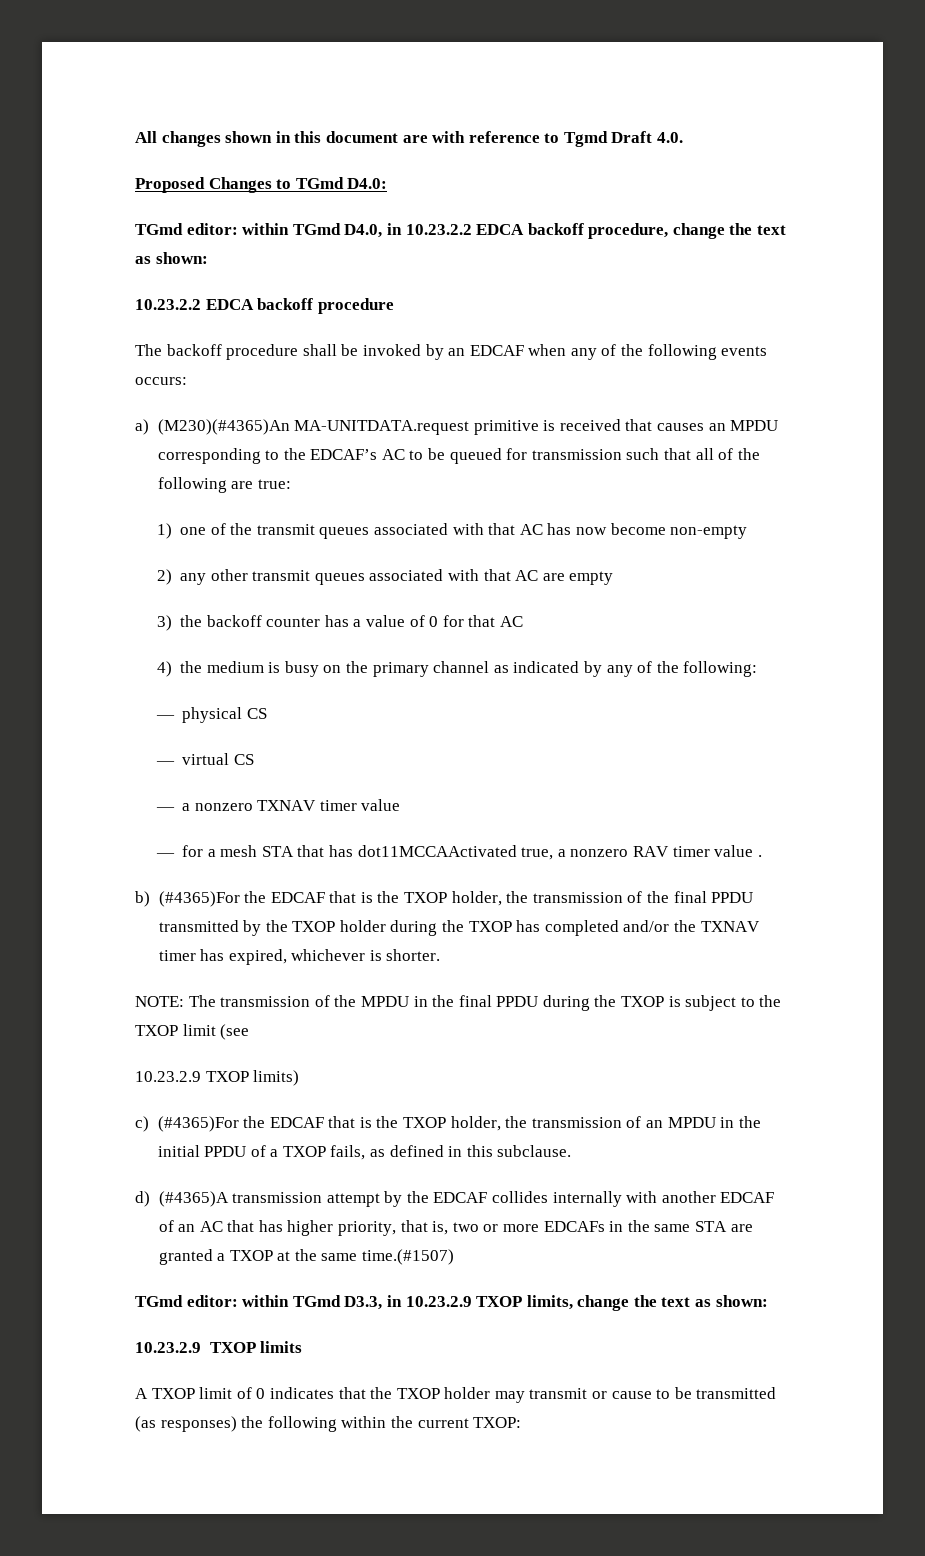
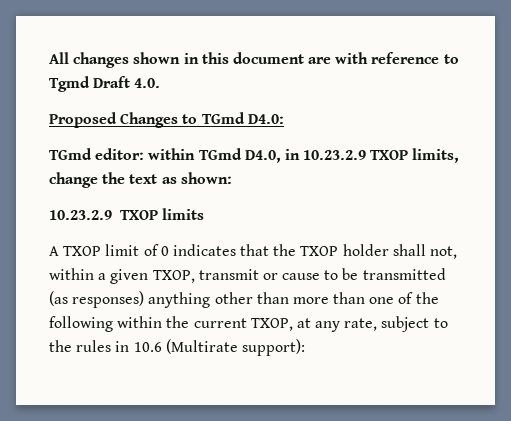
[405,223,787,239] [135,252,208,264] [135,298,394,314] [135,344,768,360] [135,377,187,385] [135,419,779,435] [157,448,760,464] [157,477,291,493] [156,523,748,539] [156,569,614,585] [156,615,524,631] [156,661,758,677] [155,707,267,723] [155,753,254,765] [155,799,401,811] [155,845,762,860] [135,891,754,907] [158,920,760,936] [158,949,441,965] [135,995,782,1011] [135,1024,250,1040] [135,1070,300,1086] [135,1116,761,1132] [157,1145,572,1160] [135,1191,775,1207] [158,1220,753,1236] [158,1249,455,1265] [135,1295,402,1310] 10.23.2.2 EDCA backoff procedure, change the text as shown: // 10.23.2.2 EDCA backoff procedure // The backoff procedure shall be invoked by an EDCAF when any of the following events occurs: // a) (M230)(#4365)An MA-UNITDATA.request primitive is received that causes an MPDU corresponding to the EDCAF’s AC to be queued for transmission such that all of the following are true: // 1) one of the transmit queues associated with that AC has now become non-empty // 2) any other transmit queues associated with that AC are empty // 3) the backoff counter has a value of 0 for that AC // 4) the medium is busy on the primary channel as indicated by any of the following: // — physical CS // — virtual CS // — a nonzero TXNAV timer value // — for a mesh STA that has dot11MCCAActivated true, a nonzero RAV timer value . // b) (#4365)For the EDCAF that is the TXOP holder, the transmission of the final PPDU transmitted by the TXOP holder during the TXOP has completed and/or the TXNAV timer has expired, whichever is shorter. // NOTE: The transmission of the MPDU in the final PPDU during the TXOP is subject to the TXOP limit (see // 10.23.2.9 TXOP limits) // c) (#4365)For the EDCAF that is the TXOP holder, the transmission of an MPDU in the initial PPDU of a TXOP fails, as defined in this subclause. // d) (#4365)A transmission attempt by the EDCAF collides internally with another EDCAF of an AC that has higher priority, that is, two or more EDCAFs in the same STA are granted a TXOP at the same time.(#1507) // TGmd editor: within TGmd D3.3, in -> (300, 154) none
[494,1391,525,1403] may -> [392,244,458,259] [49,268,195,284] shall not, within a given TXOP,
(237, 1424) none -> [148,292,414,308] anything other than more than one of
[473,1417,522,1428] TXOP: -> [250,316,448,332] [49,339,305,356] TXOP, at any rate, subject to the rules in 10.6 (Multirate support):

